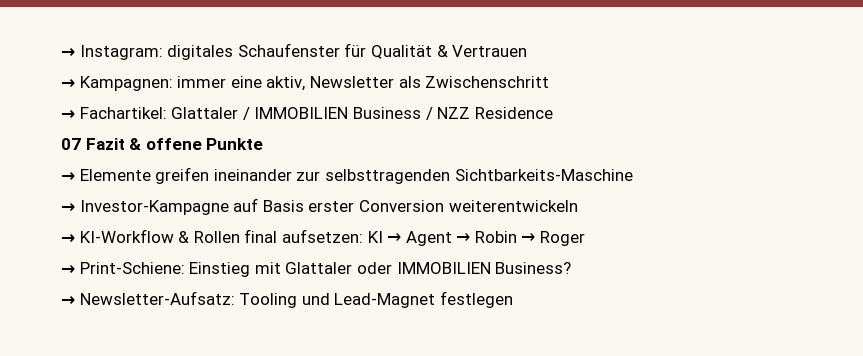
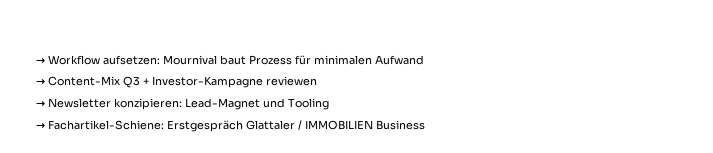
[61,43,528,60] [61,76,550,91] [61,107,553,120] [61,138,264,150] [61,167,633,184] [61,198,578,215] [61,229,586,246] [61,262,572,277] [61,291,513,308] → Instagram: digitales Schaufenster für Qualität & Vertrauen // → Kampagnen: immer eine aktiv, Newsletter als Zwischenschritt // → Fachartikel: Glattaler / IMMOBILIEN Business / NZZ Residence // 07 Fazit & offene Punkte // → Elemente greifen ineinander zur selbsttragenden Sichtbarkeits-Maschine // → Investor-Kampagne auf Basis erster Conversion weiterentwickeln // → KI-Workflow & Rollen final aufsetzen: KI → Agent → Robin → Roger // → Print-Schiene: Einstieg mit Glattaler oder IMMOBILIEN Business? // → Newsletter-Aufsatz: Tooling und Lead-Magnet festlegen -> [36,55,424,65] [36,76,317,88] [36,98,329,110] [36,120,425,132] → Workflow aufsetzen: Mournival baut Prozess für minimalen Aufwand // → Content-Mix Q3 + Investor-Kampagne reviewen // → Newsletter konzipieren: Lead-Magnet und Tooling // → Fachartikel-Schiene: Erstgespräch Glattaler / IMMOBILIEN Business

